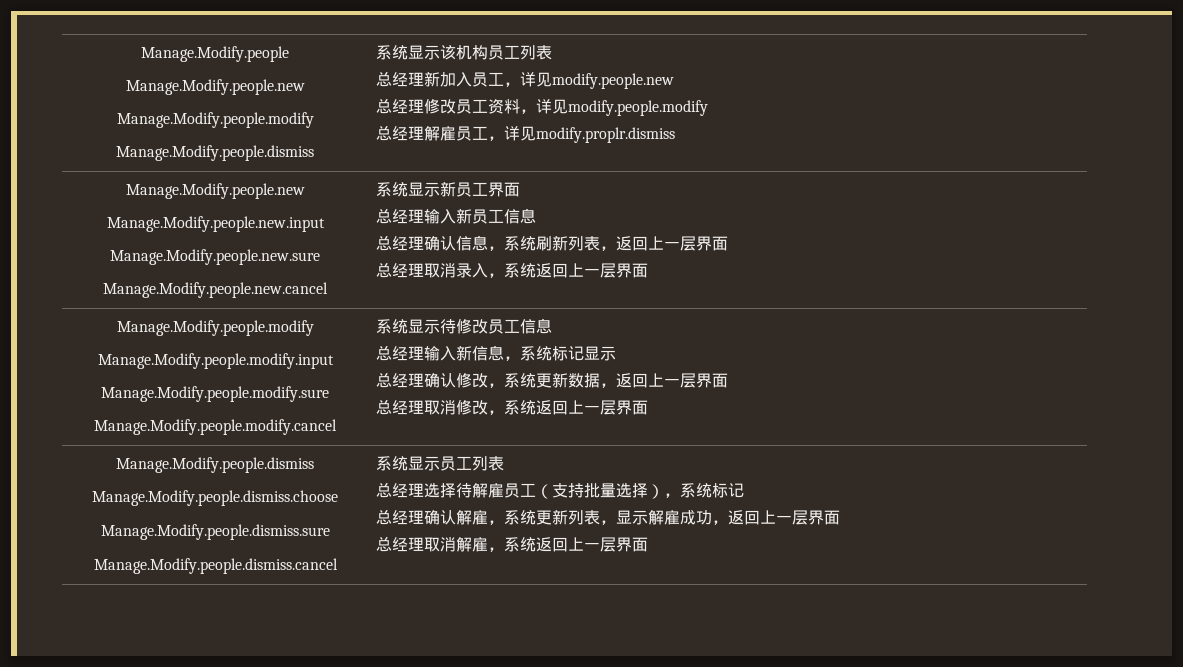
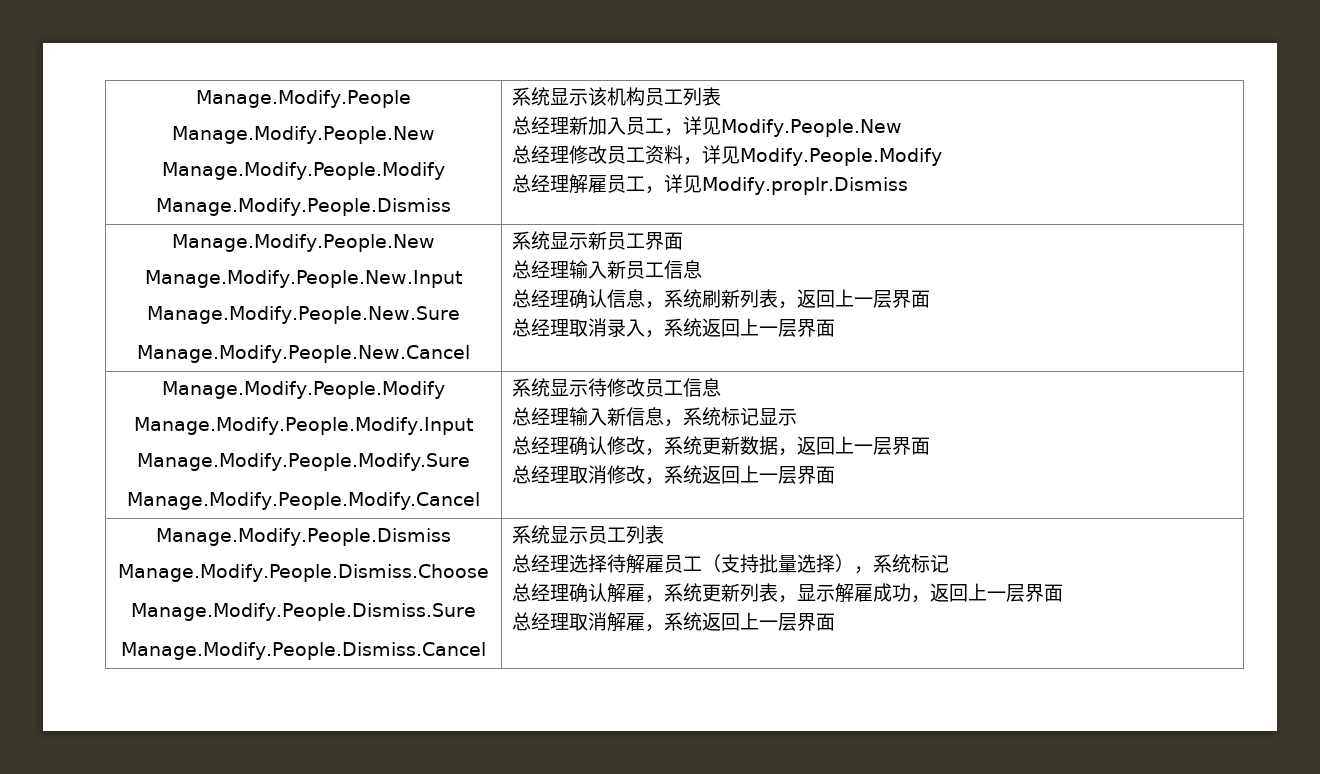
[141,46,289,62] [125,79,305,95] [116,112,314,128] [116,145,314,161] Manage.Modify.people // Manage.Modify.people.new // Manage.Modify.people.modify // Manage.Modify.people.dismiss -> [196,90,412,108] [172,126,436,144] [161,162,446,180] [156,198,452,216] Manage.Modify.People // Manage.Modify.People.New // Manage.Modify.People.Modify // Manage.Modify.People.Dismiss
[551,73,674,89] modify.people.new -> [721,119,903,137] Modify.People.New
[567,100,708,116] modify.people.modify -> [740,148,943,166] Modify.People.Modify
[535,127,675,143] [125,183,305,199] [106,216,325,232] [110,249,320,265] [103,282,328,298] modify.proplr.dismiss // Manage.Modify.people.new // Manage.Modify.people.new.input // Manage.Modify.people.new.sure // Manage.Modify.people.new.cancel -> [702,177,909,195] [172,234,436,252] [144,270,463,288] [147,306,461,324] [137,345,471,363] Modify.proplr.Dismiss // Manage.Modify.People.New // Manage.Modify.People.New.Input // Manage.Modify.People.New.Sure // Manage.Modify.People.New.Cancel
[116,320,314,336] [97,353,334,369] [101,386,329,402] [94,419,337,435] Manage.Modify.people.modify // Manage.Modify.people.modify.input // Manage.Modify.people.modify.sure // Manage.Modify.people.modify.cancel -> [161,381,446,399] [134,417,474,435] [136,453,471,471] [126,492,481,510] Manage.Modify.People.Modify // Manage.Modify.People.Modify.Input // Manage.Modify.People.Modify.Sure // Manage.Modify.People.Modify.Cancel
[116,457,314,473] [92,490,338,506] [100,524,330,540] [93,558,338,574] Manage.Modify.people.dismiss // Manage.Modify.people.dismiss.choose // Manage.Modify.people.dismiss.sure // Manage.Modify.people.dismiss.cancel -> [156,528,452,546] [117,564,490,582] [131,603,477,621] [121,642,487,660] Manage.Modify.People.Dismiss // Manage.Modify.People.Dismiss.Choose // Manage.Modify.People.Dismiss.Sure // Manage.Modify.People.Dismiss.Cancel

